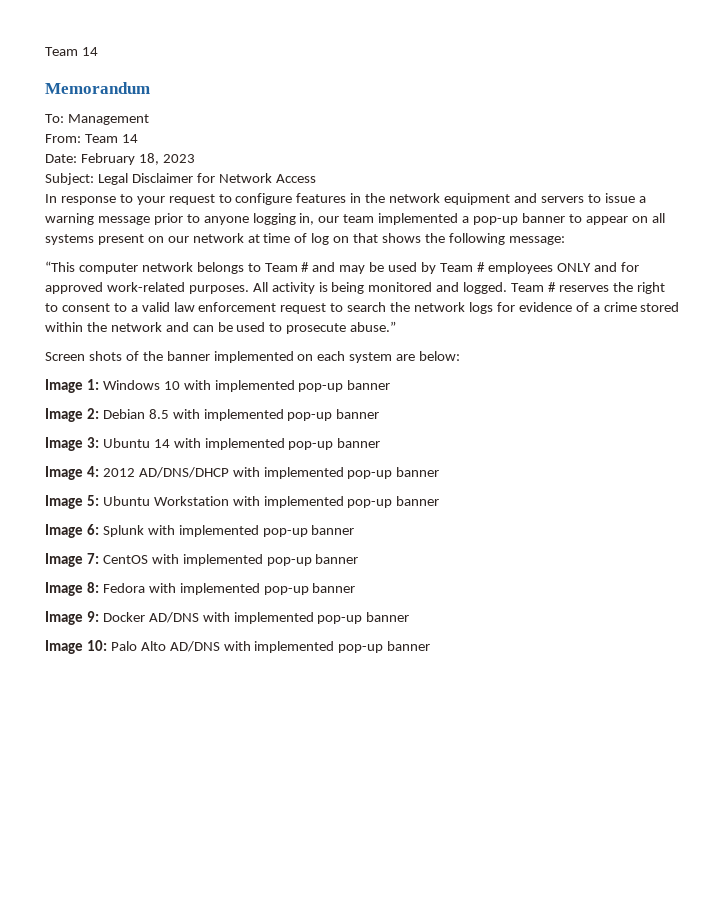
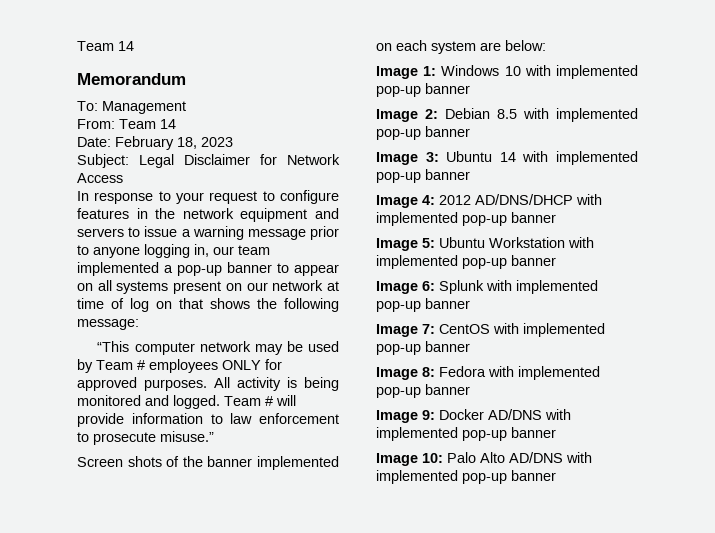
[196,262,336,274] belongs to Team # and -> (251, 346) none
[593,262,617,272] and -> (261, 365) none
[106,282,185,292] work-related -> (137, 384) none
[558,282,665,294] [45,302,680,314] [45,322,266,332] reserves the right to consent to a valid law enforcement request to search the network logs for evidence of a crime stored within the network and can be used -> [276,395,296,406] [77,413,339,427] will provide information to law enforcement
[350,321,397,332] abuse.” -> [160,431,214,442] misuse.”

